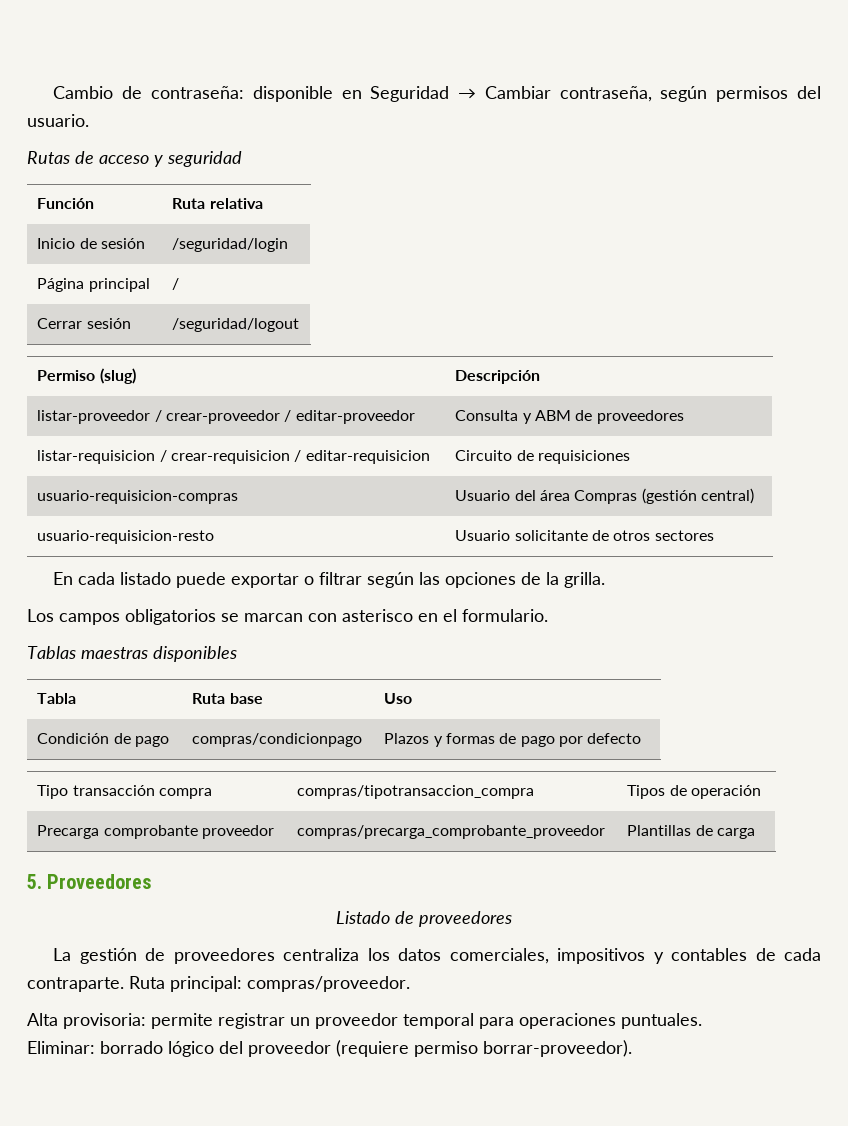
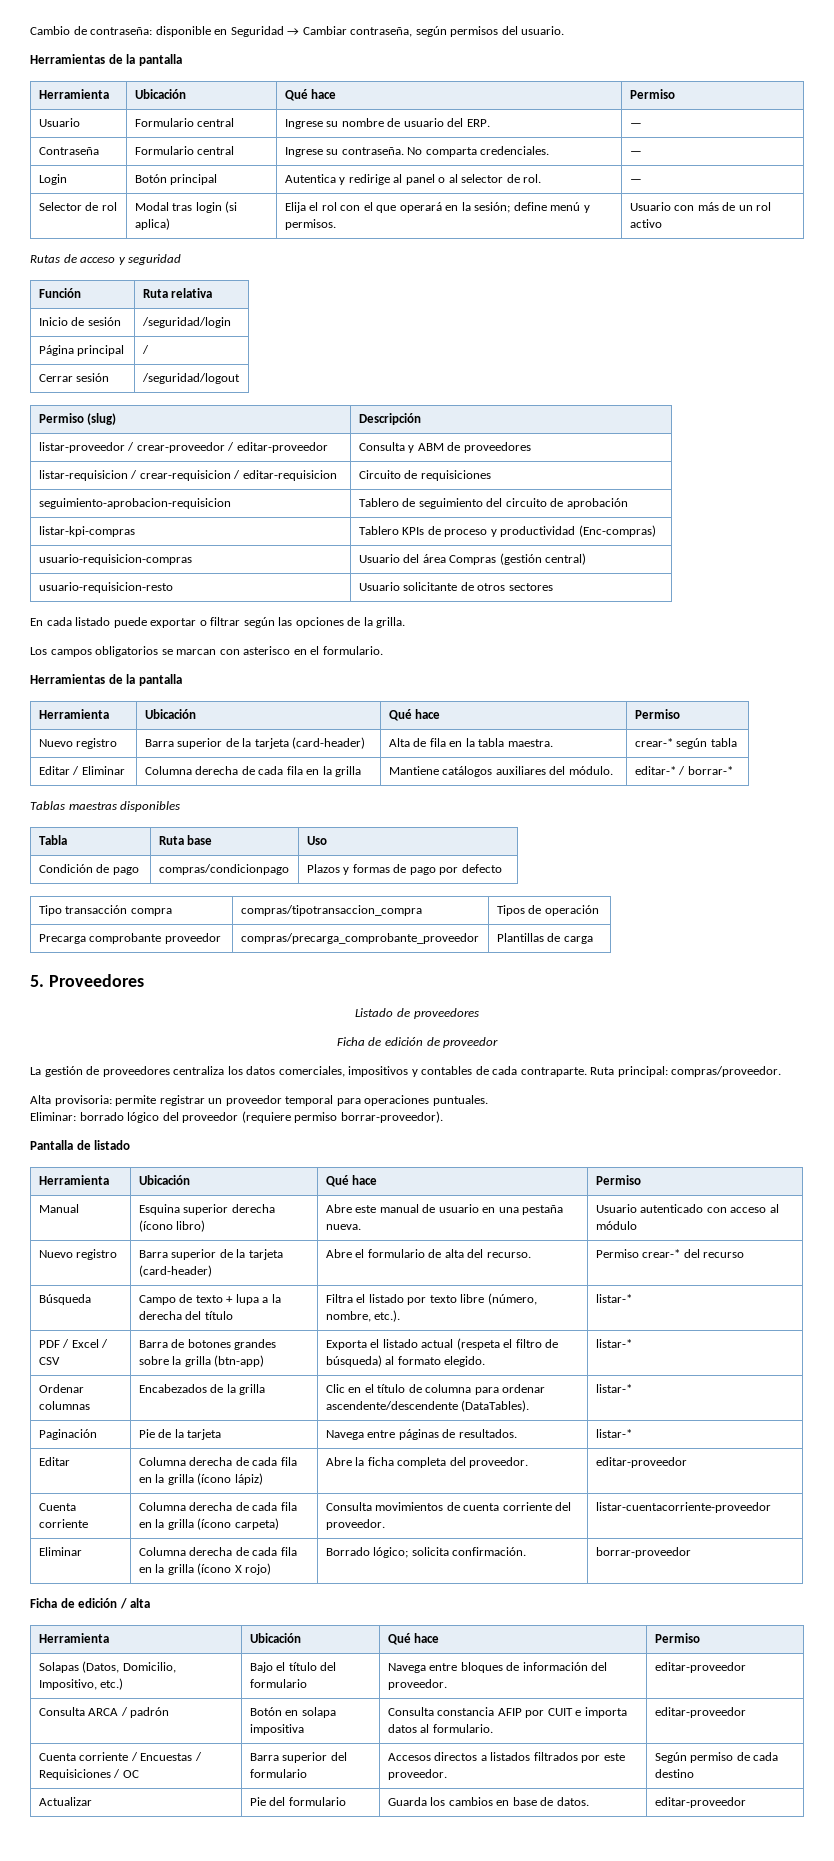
(89, 120) none -> [30,54,182,66] [38,89,109,99] [134,89,186,99] [284,89,337,101] [629,89,675,99] [38,118,80,127] [134,118,235,127] [284,118,490,129] [629,123,642,127] [38,147,99,155] [134,146,235,155] [284,146,550,157] [629,151,642,155] [38,174,67,185] [134,174,218,185] [284,174,542,185] [629,179,642,183] [38,202,117,211] [134,201,238,213] [134,218,170,230] [284,202,590,213] [284,219,336,230] [629,202,772,211] [629,219,662,228] // Herramientas de la pantalla // Herramienta | Ubicación | Qué hace | Permiso // Usuario | Formulario central | Ingrese su nombre de usuario del ERP. | — // Contraseña | Formulario central | Ingrese su contraseña. No comparta credenciales. | — // Login | Botón principal | Autentica y redirige al panel o al selector de rol. | — // Selector de rol | Modal tras login (si aplica) | Elija el rol con el que operará en la sesión; define menú y permisos. | Usuario con más de un rol activo
(630, 457) none -> [38,498,231,509] [358,498,628,509] [38,526,135,537] [358,525,656,537] // seguimiento-aprobacion-requisicion | Tablero de seguimiento del circuito de aprobación // listar-kpi-compras | Tablero KPIs de proceso y productividad (Enc-compras)
(548, 615) none -> [30,674,182,686] [38,709,109,719] [144,709,196,719] [388,709,441,721] [634,709,680,719] [38,738,118,749] [144,737,366,749] [388,738,553,747] [634,738,737,749] [38,766,125,775] [144,766,362,777] [388,766,613,777] [634,766,733,775] // Herramientas de la pantalla // Herramienta | Ubicación | Qué hace | Permiso // Nuevo registro | Barra superior de la tarjeta (card-header) | Alta de fila en la tabla maestra. | crear-* según tabla // Editar / Eliminar | Columna derecha de cada fila en la grilla | Mantiene catálogos auxiliares del módulo. | editar-* / borrar-*
(512, 919) none -> [336,1037,499,1048] // Ficha de edición de proveedor
(632, 1048) none -> [30,1140,131,1150] [38,1175,109,1185] [138,1175,190,1185] [325,1175,378,1187] [595,1175,641,1185] [38,1204,79,1213] [138,1204,275,1215] [138,1220,206,1232] [325,1204,564,1215] [325,1224,361,1230] [595,1204,779,1213] [595,1221,637,1230] [38,1249,118,1260] [138,1249,283,1260] [138,1265,212,1277] [325,1249,531,1258] [595,1249,745,1258] [38,1294,91,1305] [138,1294,281,1305] [138,1311,233,1320] [325,1293,537,1305] [325,1310,401,1322] [595,1294,632,1303] [38,1339,109,1348] [38,1357,60,1365] [138,1339,277,1350] [138,1355,265,1367] [325,1338,559,1350] [325,1355,486,1367] [595,1339,632,1348] [38,1384,84,1393] [38,1401,90,1410] [138,1384,266,1395] [325,1384,546,1395] [325,1400,530,1412] [595,1384,632,1393] [38,1429,97,1440] [138,1429,222,1440] [325,1429,517,1440] [595,1429,632,1438] [38,1457,70,1466] [138,1457,297,1466] [138,1473,263,1485] [325,1457,529,1468] [595,1457,687,1468] [38,1503,76,1511] [38,1519,88,1528] [138,1502,297,1511] [138,1518,279,1530] [325,1502,572,1511] [325,1519,385,1530] [595,1502,771,1513] [38,1547,82,1556] [138,1547,297,1556] [138,1563,272,1575] [325,1547,527,1558] [595,1547,691,1558] [30,1598,151,1609] [38,1633,109,1643] [249,1633,301,1643] [387,1633,440,1645] [654,1633,700,1643] [38,1661,176,1673] [38,1678,124,1690] [249,1662,337,1673] [249,1679,307,1688] [387,1662,608,1673] [387,1679,447,1690] [654,1662,746,1673] [38,1707,170,1718] [249,1707,336,1718] [249,1724,304,1735] [387,1707,627,1718] [387,1724,493,1733] [654,1707,746,1718] [38,1752,202,1761] [38,1769,139,1780] [249,1752,347,1763] [249,1769,307,1778] [387,1752,625,1763] [387,1769,447,1780] [654,1752,779,1763] [654,1769,694,1778] [38,1797,92,1806] [249,1797,346,1806] [387,1797,589,1806] [654,1797,746,1808] // Pantalla de listado // Herramienta | Ubicación | Qué hace | Permiso // Manual | Esquina superior derecha (ícono libro) | Abre este manual de usuario en una pestaña nueva. | Usuario autenticado con acceso al módulo // Nuevo registro | Barra superior de la tarjeta (card-header) | Abre el formulario de alta del recurso. | Permiso crear-* del recurso // Búsqueda | Campo de texto + lupa a la derecha del título | Filtra el listado por texto libre (número, nombre, etc.). | listar-* // PDF / Excel / CSV | Barra de botones grandes sobre la grilla (btn-app) | Exporta el listado actual (respeta el filtro de búsqueda) al formato elegido. | listar-* // Ordenar columnas | Encabezados de la grilla | Clic en el título de columna para ordenar ascendente/descendente (DataTables). | listar-* // Paginación | Pie de la tarjeta | Navega entre páginas de resultados. | listar-* // Editar | Columna derecha de cada fila en la grilla (ícono lápiz) | Abre la ficha completa del proveedor. | editar-proveedor // Cuenta corriente | Columna derecha de cada fila en la grilla (ícono carpeta) | Consulta movimientos de cuenta corriente del proveedor. | listar-cuentacorriente-proveedor // Eliminar | Columna derecha de cada fila en la grilla (ícono X rojo) | Borrado lógico; solicita confirmación. | borrar-proveedor // Ficha de edición / alta // Herramienta | Ubicación | Qué hace | Permiso // Solapas (Datos, Domicilio, Impositivo, etc.) | Bajo el título del formulario | Navega entre bloques de información del proveedor. | editar-proveedor // Consulta ARCA / padrón | Botón en solapa impositiva | Consulta constancia AFIP por CUIT e importa datos al formulario. | editar-proveedor // Cuenta corriente / Encuestas / Requisiciones / OC | Barra superior del formulario | Accesos directos a listados filtrados por este proveedor. | Según permiso de cada destino // Actualizar | Pie del formulario | Guarda los cambios en base de datos. | editar-proveedor

